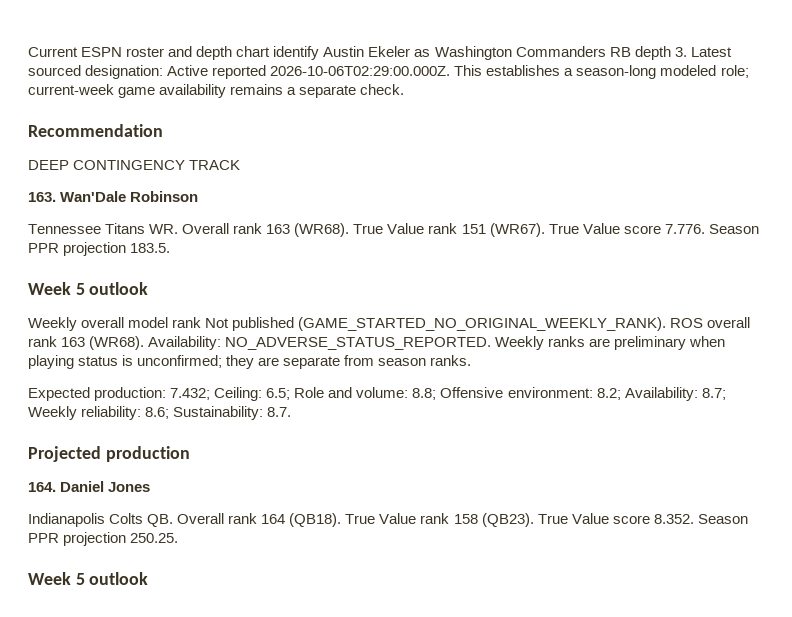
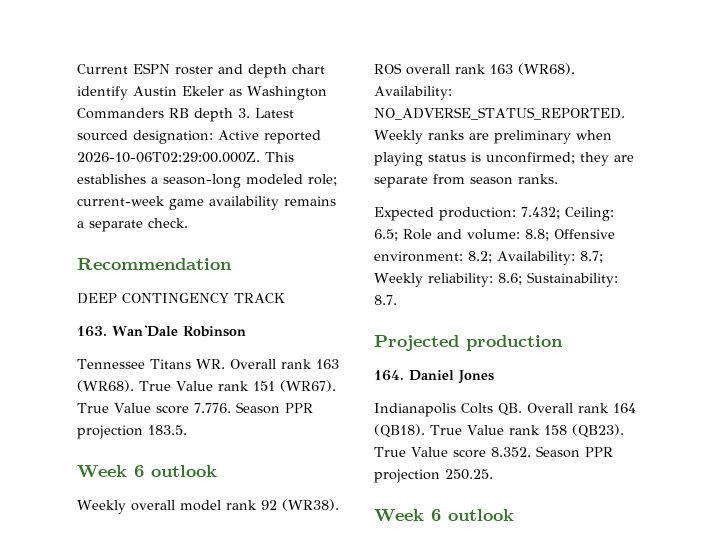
[75,283,85,295] 5 -> [134,465,144,477] 6
[205,317,667,331] Not published (GAME_STARTED_NO_ORIGINAL_WEEKLY_RANK). -> [260,499,339,511] 92 (WR38).
[75,573,85,585] 5 -> [431,509,441,521] 6

